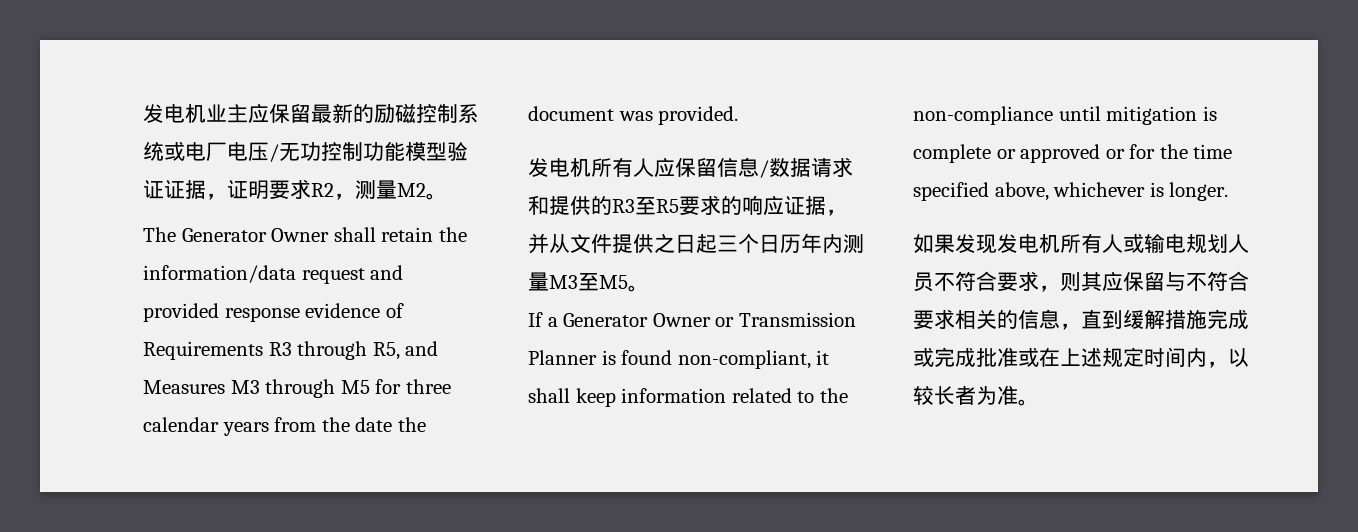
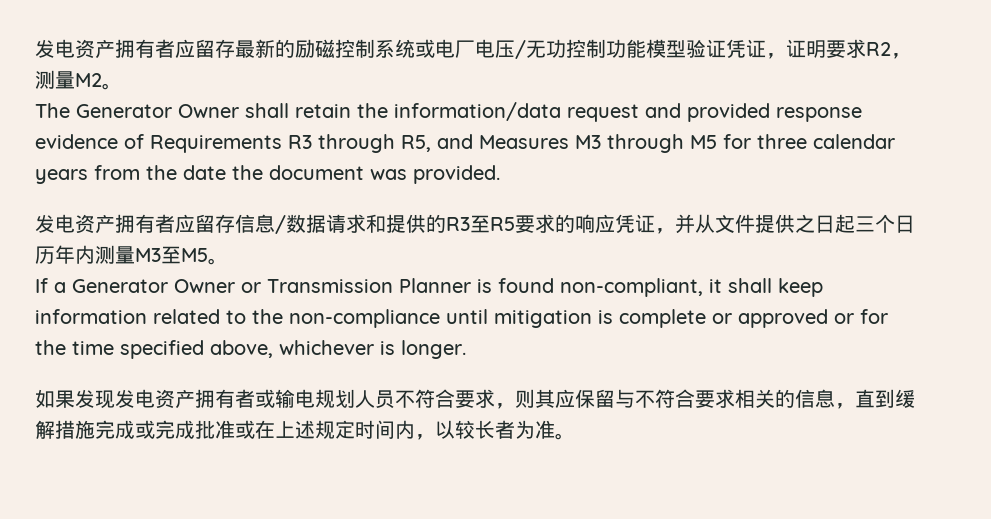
[143,103,311,123] 发电机业主应保留 -> [35,39,235,59] 发电资产拥有者应留存
[164,180,206,199] 证据 -> [726,39,766,58] 凭证
[570,157,717,177] 机所有人应保留 -> [75,214,235,234] 资产拥有者应留存
[784,196,826,215] 证据 -> [615,214,655,233] 凭证
[1039,233,1123,253] 机所有人 -> [155,389,255,409] 资产拥有者

